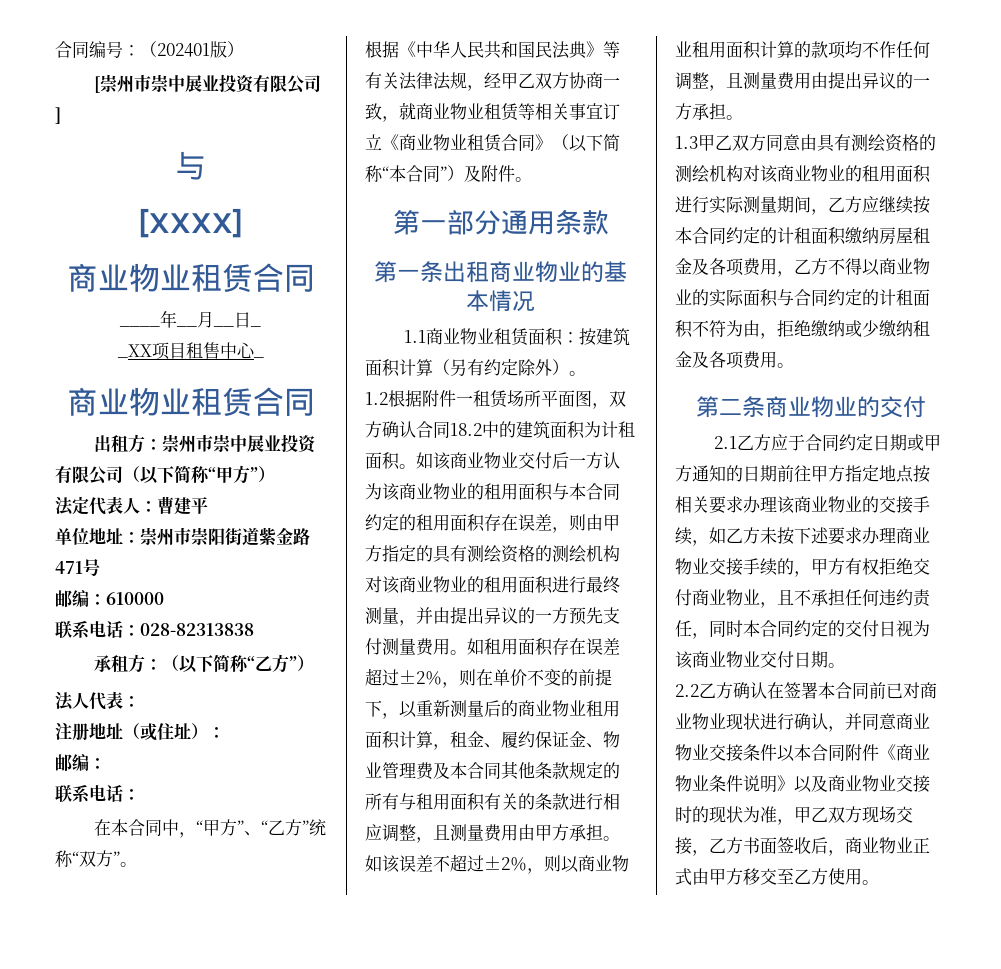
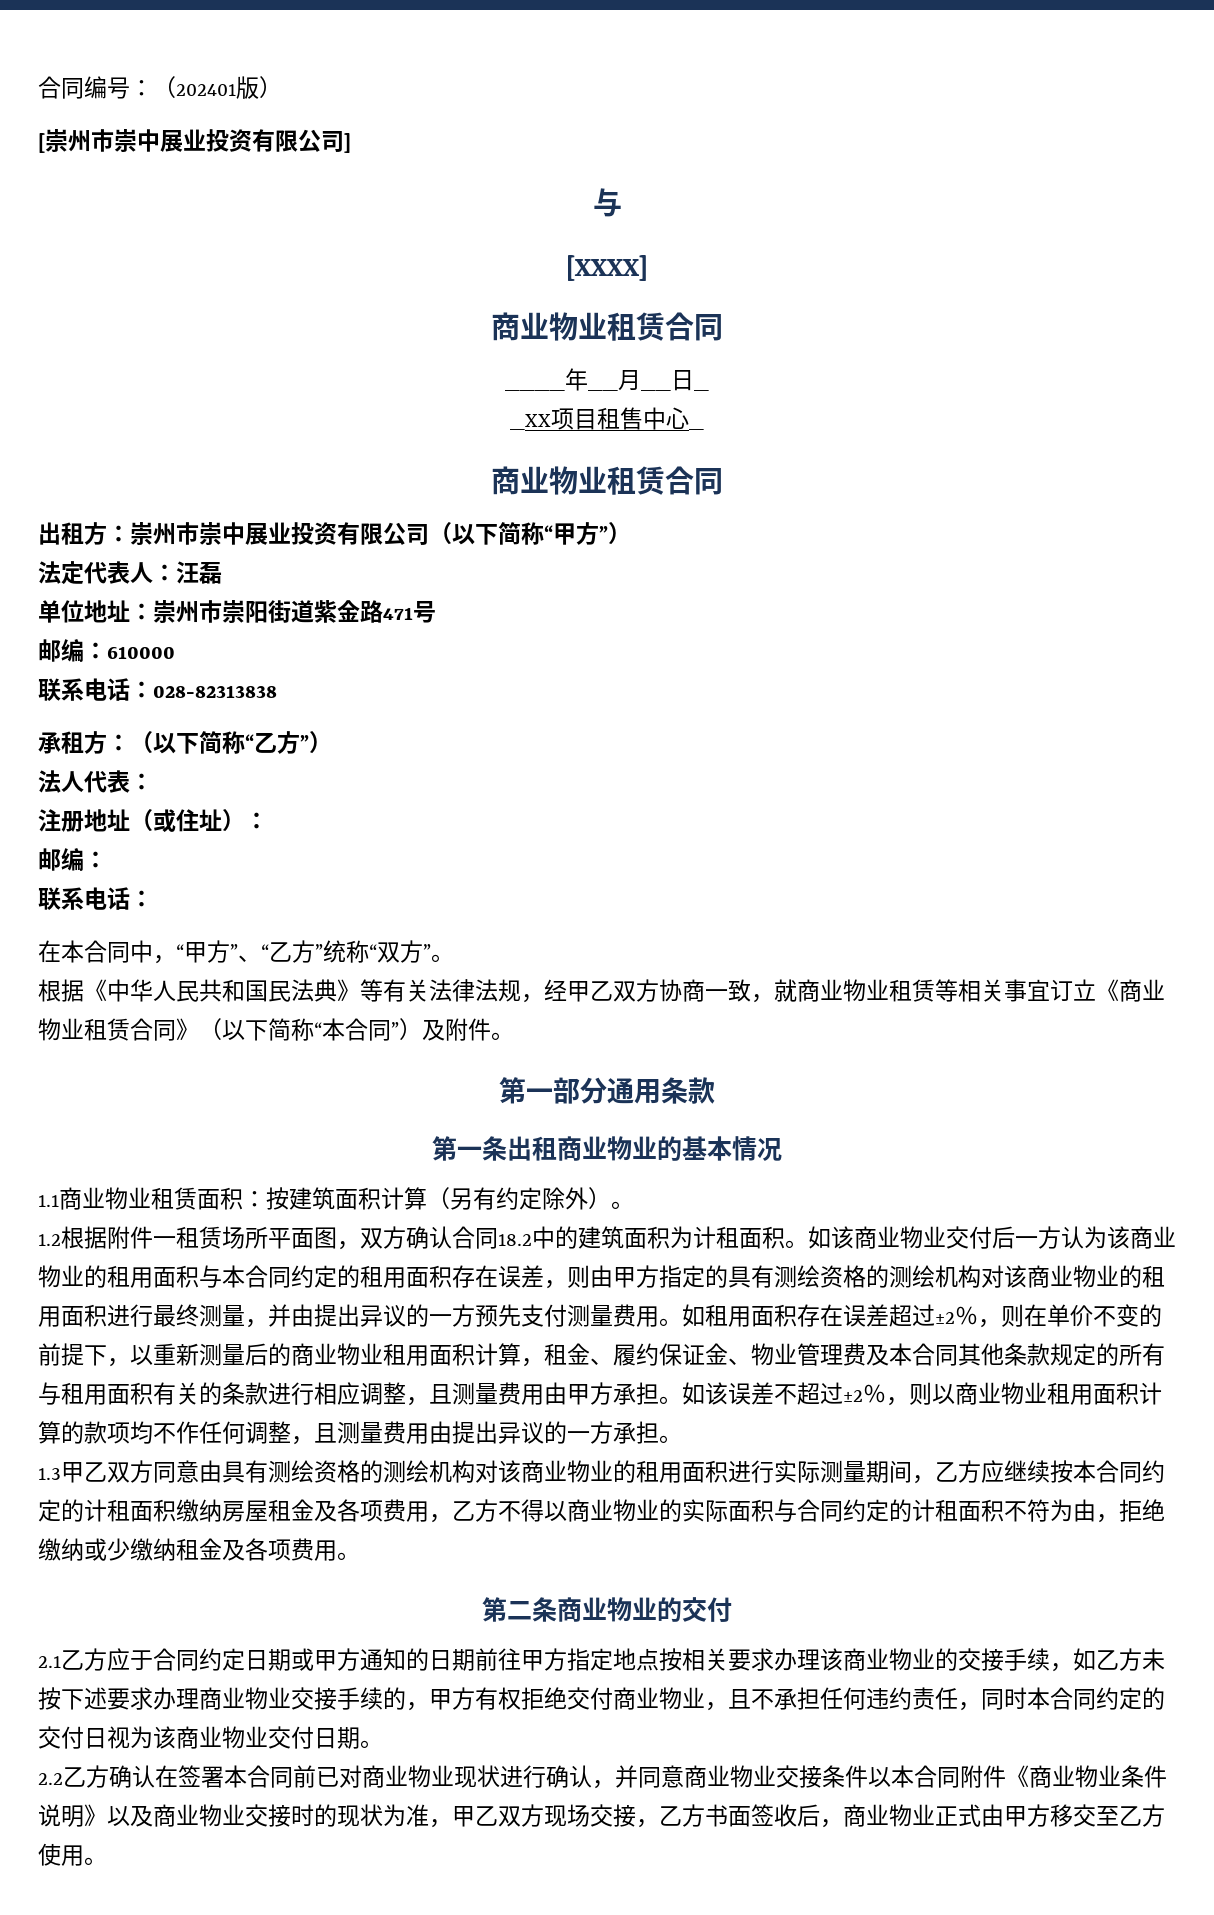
[157,496,208,515] 曹建平 -> [176,561,222,584] 汪磊

